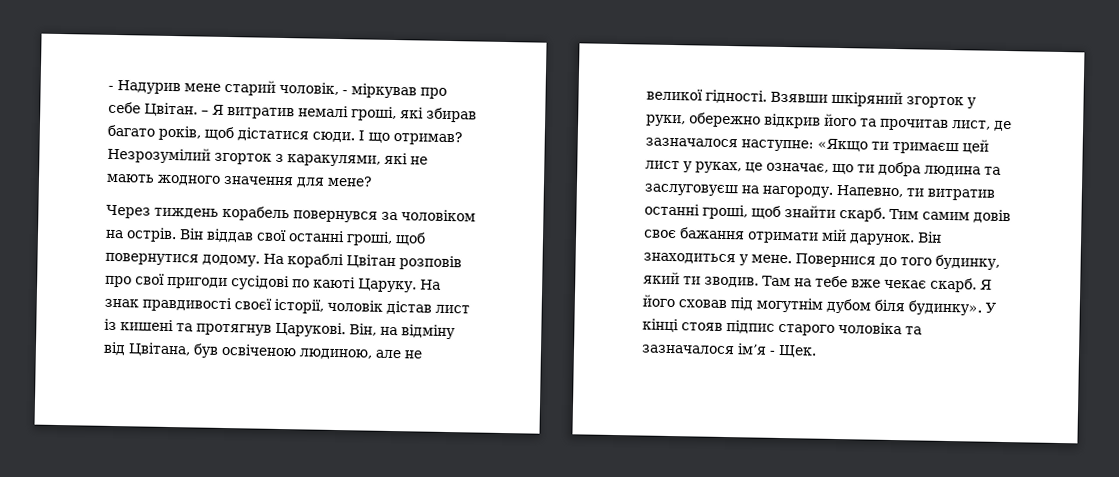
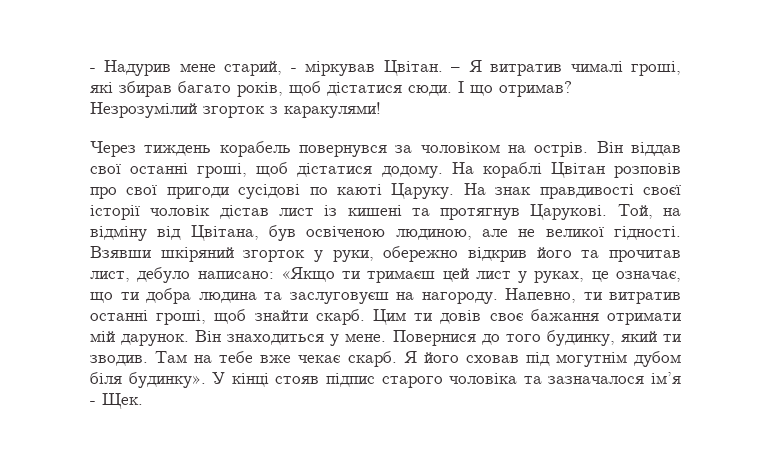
[224,79,447,99] [108,101,141,114] старий чоловік, - міркував про себе -> [224,61,376,76] старий, - міркував
[298,105,349,118] немалі -> [570,61,623,72] чималі
[287,152,428,167] [106,173,373,188] каракулями, які не мають жодного значення для мене? -> [284,102,381,118] каракулями!
[105,252,199,266] повернутися -> [297,163,373,177] дістатися
[274,298,324,314] історії, -> [90,205,140,220] історії
[349,323,377,336] Він, -> [617,204,653,219] Той,
[994,120,1012,132] [645,137,814,152] де зазначалося наступне: -> [137,267,274,283] дебуло написано:
[889,208,970,221] Тим самим -> [372,309,433,325] Цим ти

